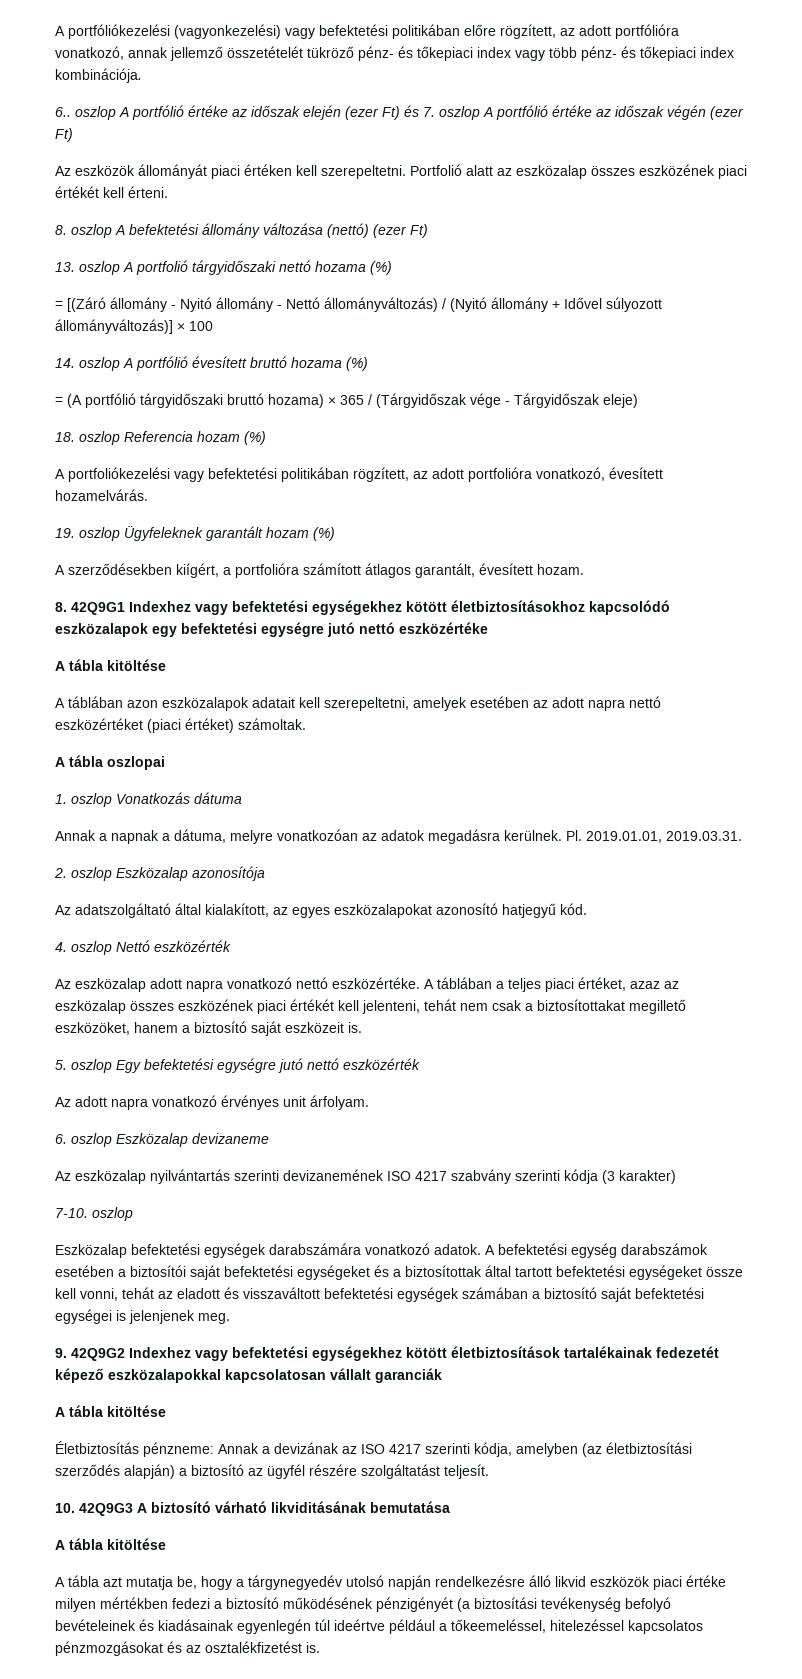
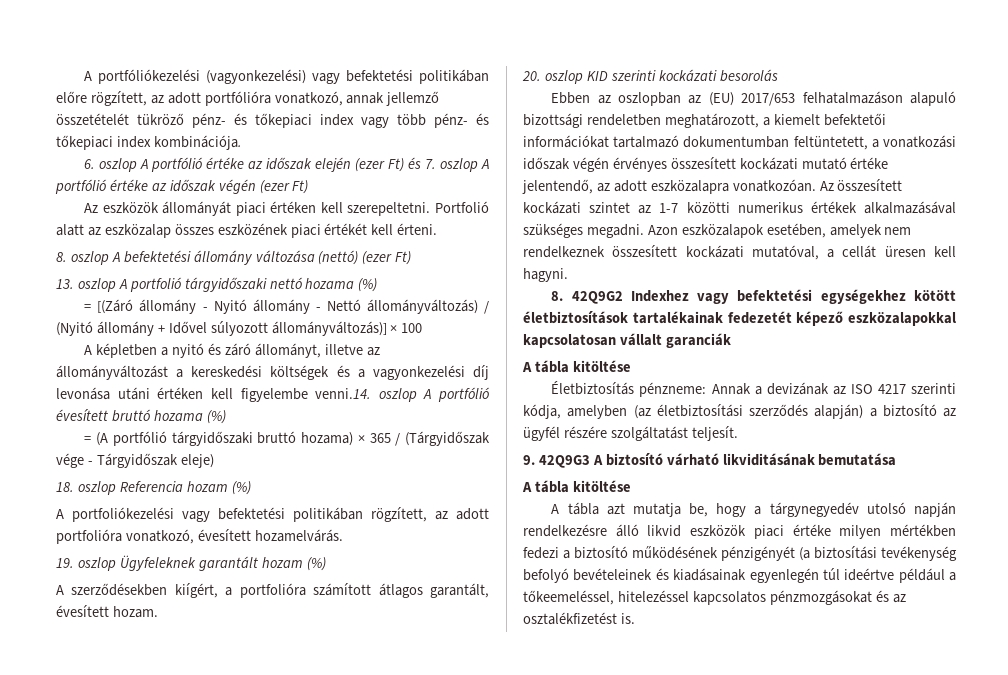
[55,107,71,117] 6.. -> [84,159,96,169] 6.
[55,358,75,368] 14. -> [84,343,380,358] [56,365,489,380] [56,387,372,402] A képletben a nyitó és záró állományt, illetve az állományváltozást a kereskedési költségek és a vagyonkezelési díj levonása utáni értéken kell figyelembe venni.14.
[55,600,670,615] [55,622,488,637] [55,659,166,671] [55,696,661,711] [55,718,306,733] [55,755,165,770] [55,792,242,807] [55,829,742,844] [54,866,265,881] [55,903,587,918] [55,940,231,955] [55,977,679,992] [55,999,686,1014] [55,1021,362,1036] [55,1058,420,1073] [55,1095,369,1110] [55,1133,269,1147] [55,1169,676,1184] [55,1207,133,1221] [55,1243,708,1258] [55,1265,743,1280] [55,1287,704,1302] [55,1309,230,1324] [55,1348,67,1358] 8. 42Q9G1 Indexhez vagy befektetési egységekhez kötött életbiztosításokhoz kapcsolódó eszközalapok egy befektetési egységre jutó nettó eszközértéke // A tábla kitöltése // A táblában azon eszközalapok adatait kell szerepeltetni, amelyek esetében az adott napra nettó eszközértéket (piaci értéket) számoltak. // A tábla oszlopai // 1. oszlop Vonatkozás dátuma // Annak a napnak a dátuma, melyre vonatkozóan az adatok megadásra kerülnek. Pl. 2019.01.01, 2019.03.31. // 2. oszlop Eszközalap azonosítója // Az adatszolgáltató által kialakított, az egyes eszközalapokat azonosító hatjegyű kód. // 4. oszlop Nettó eszközérték // Az eszközalap adott napra vonatkozó nettó eszközértéke. A táblában a teljes piaci értéket, azaz az eszközalap összes eszközének piaci értékét kell jelenteni, tehát nem csak a biztosítottakat megillető eszközöket, hanem a biztosító saját eszközeit is. // 5. oszlop Egy befektetési egységre jutó nettó eszközérték // Az adott napra vonatkozó érvényes unit árfolyam. // 6. oszlop Eszközalap devizaneme // Az eszközalap nyilvántartás szerinti devizanemének ISO 4217 szabvány szerinti kódja (3 karakter) // 7-10. oszlop // Eszközalap befektetési egységek darabszámára vonatkozó adatok. A befektetési egység darabszámok esetében a biztosítói saját befektetési egységeket és a biztosítottak által tartott befektetési egységeket össze kell vonni, tehát az eladott és visszaváltott befektetési egységek számában a biztosító saját befektetési egységei is jelenjenek meg. // 9. -> [522,69,778,84] [551,91,956,106] [523,113,886,128] [523,135,956,150] [523,157,889,172] [522,179,903,194] [523,201,956,214] [523,223,912,238] [523,245,956,260] [523,268,568,282] [551,291,564,301] 20. oszlop KID szerinti kockázati besorolás // Ebben az oszlopban az (EU) 2017/653 felhatalmazáson alapuló bizottsági rendeletben meghatározott, a kiemelt befektetői információkat tartalmazó dokumentumban feltüntetett, a vonatkozási időszak végén érvényes összesített kockázati mutató értéke jelentendő, az adott eszközalapra vonatkozóan. Az összesített kockázati szintet az 1-7 közötti numerikus értékek alkalmazásával szükséges megadni. Azon eszközalapok esetében, amelyek nem rendelkeznek összesített kockázati mutatóval, a cellát üresen kell hagyni. // 8.
[55,1503,75,1513] 10. -> [523,455,535,465] 9.

